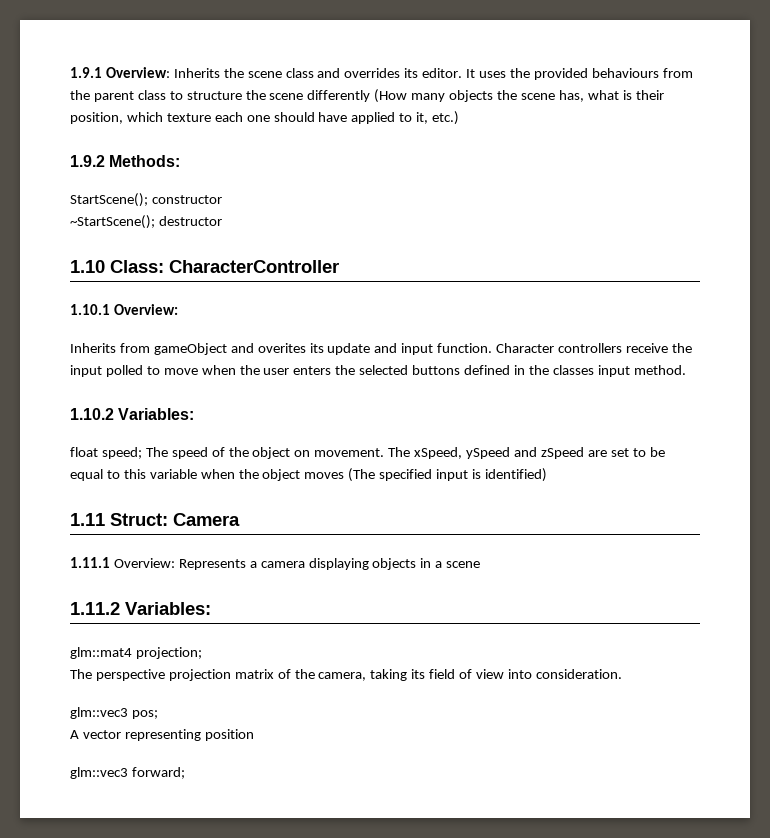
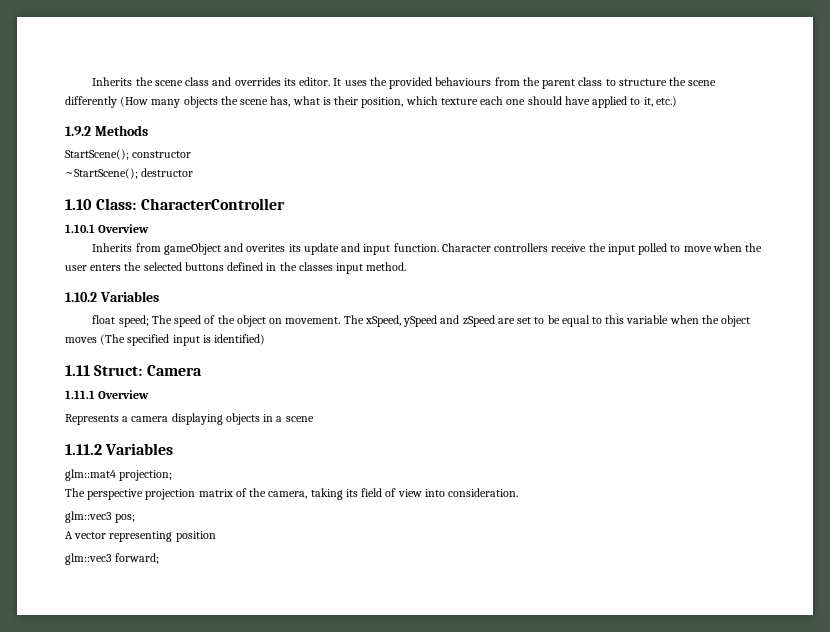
[70,67,170,78] 1.9.1 Overview: -> (92, 81) none
[109,155,181,167] Methods: -> [94,125,148,136] Methods
[113,304,178,315] Overview: -> [98,224,150,233] Overview
[118,408,195,420] Variables: -> [99,291,159,302] Variables
[113,558,175,568] Overview: -> [98,390,150,399] Overview //
[125,602,211,615] Variables: -> [105,443,174,455] Variables

